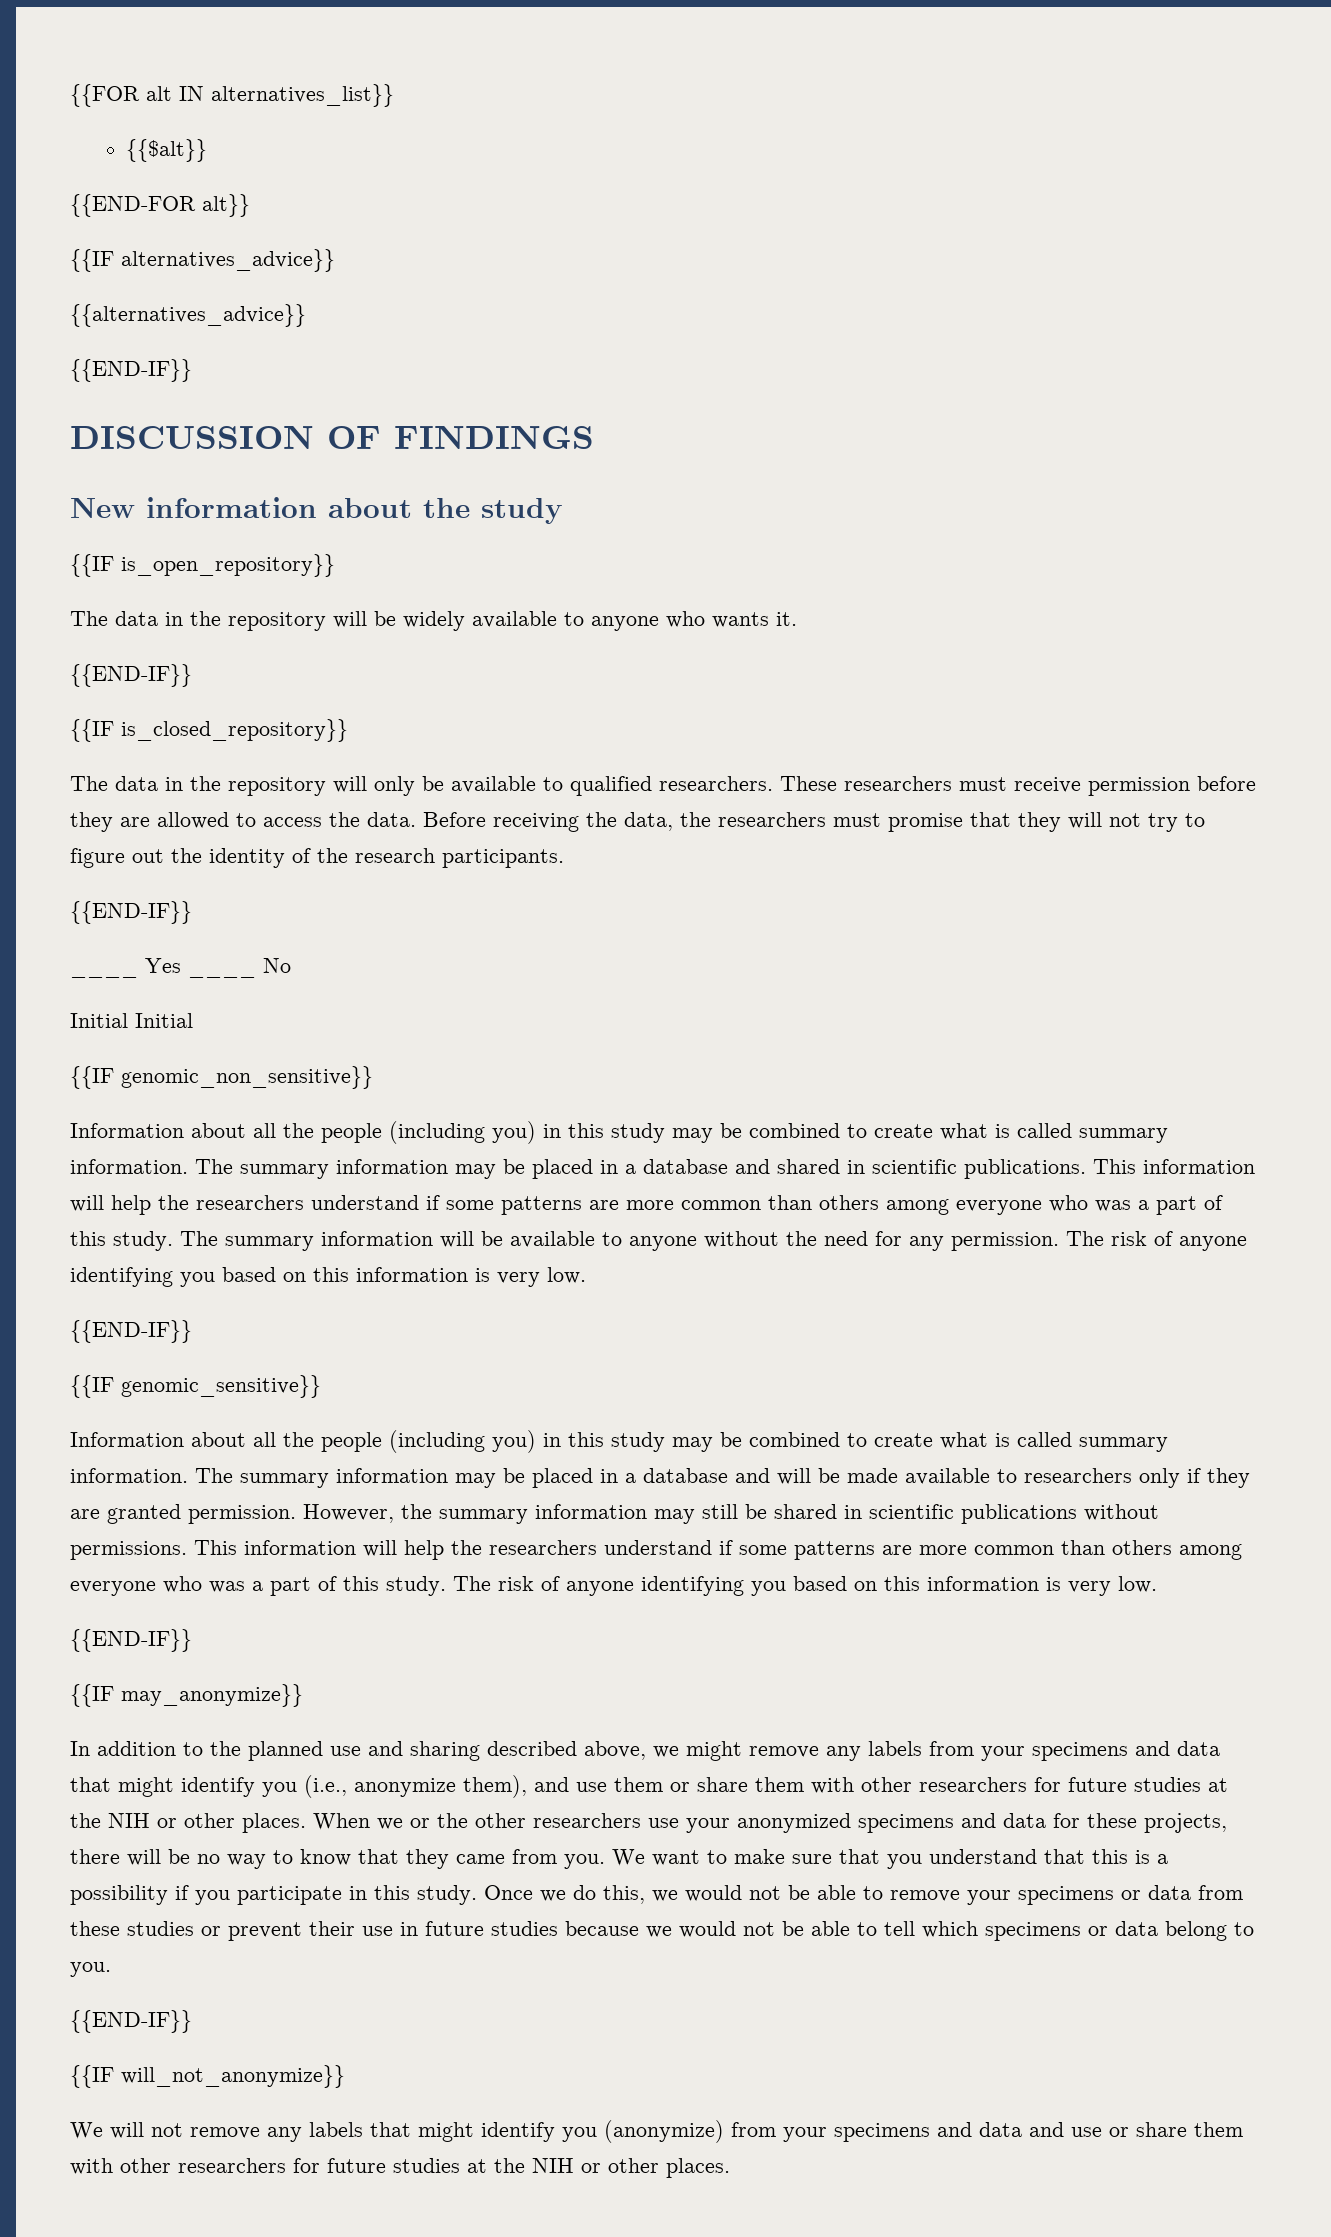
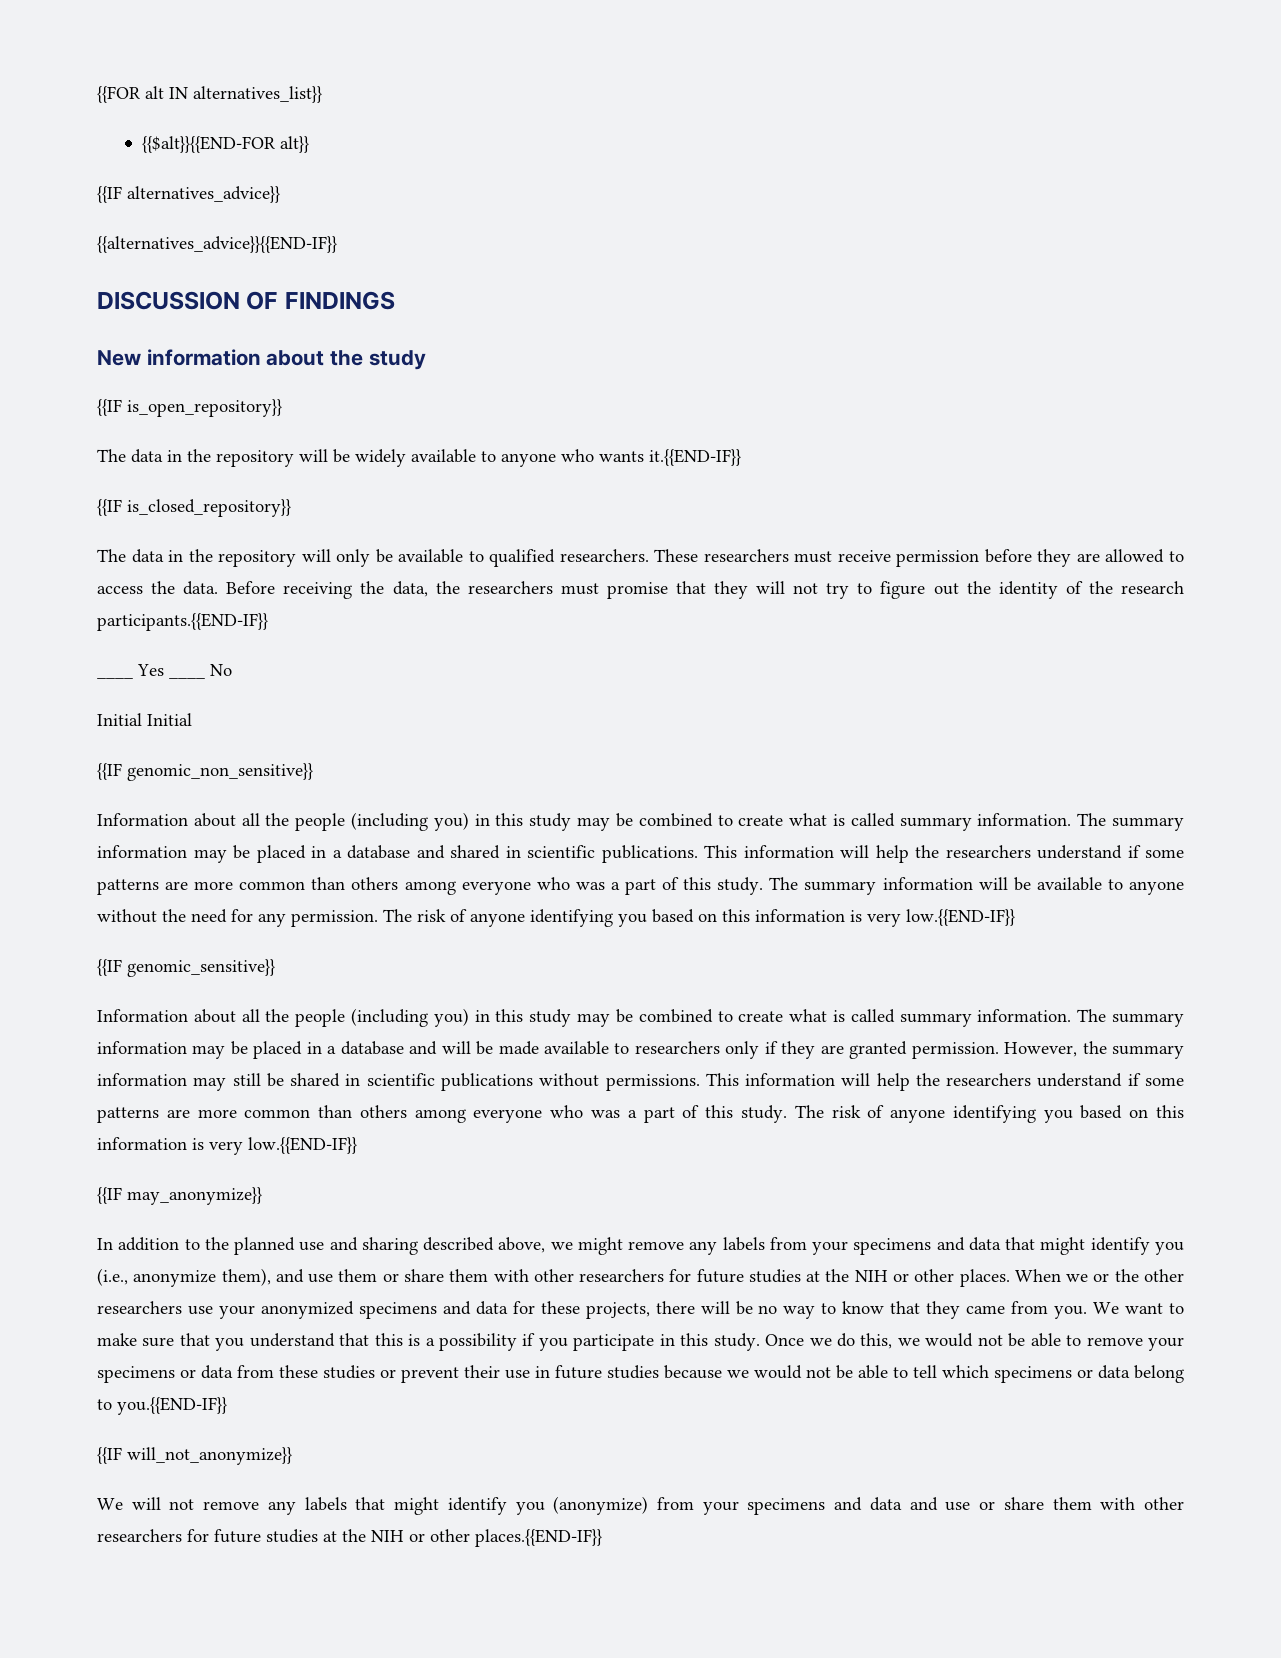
[125,139,207,162] [70,194,196,217] {{$alt}} // {{END-FOR -> [141,136,275,153] {{$alt}}{{END-FOR
[70,304,306,327] [70,359,192,382] {{alternatives_advice}} // {{END-IF}} -> [97,236,337,253] {{alternatives_advice}}{{END-IF}}
[776,612,797,626] [70,664,192,687] it. // {{END-IF}} -> [649,449,741,466] it.{{END-IF}}
[442,849,564,868] [70,901,192,924] participants. // {{END-IF}} -> [97,613,268,631] participants.{{END-IF}}
[547,1267,586,1284] [70,1320,192,1343] low. // {{END-IF}} -> [906,909,1015,926] low.{{END-IF}}
[1118,1576,1157,1593] [70,1629,192,1652] low. // {{END-IF}} -> [248,1137,357,1154] low.{{END-IF}}
[70,1962,111,1977] [70,2010,192,2033] you. // {{END-IF}} -> [117,1397,227,1415] you.{{END-IF}}
[666,2158,730,2178] places. -> [475,1529,602,1547] places.{{END-IF}}

